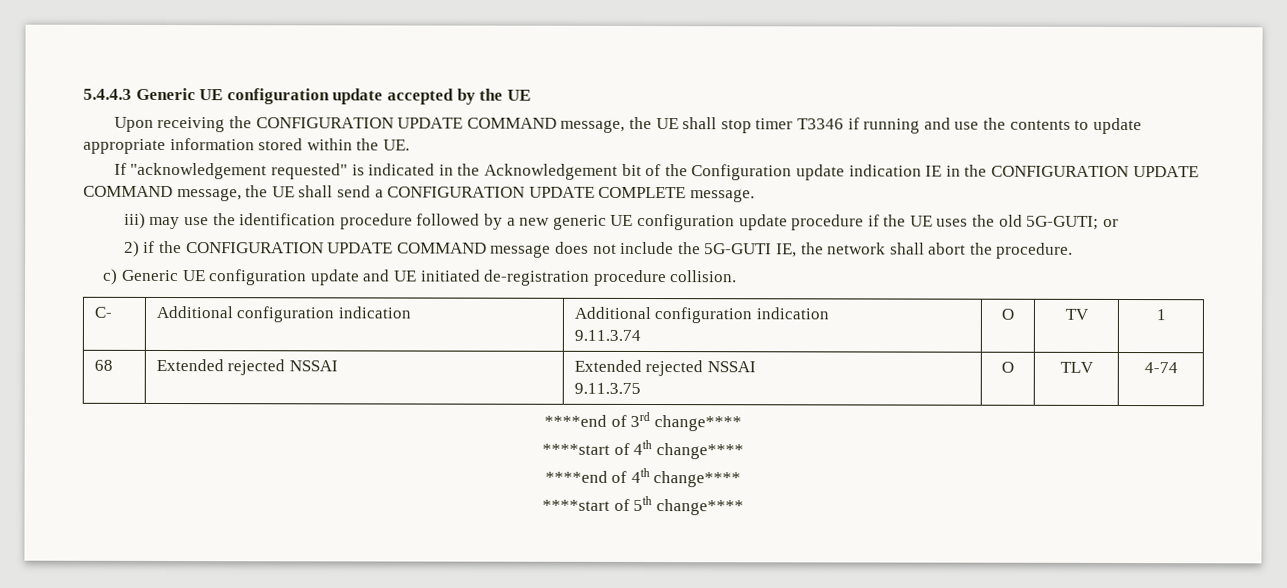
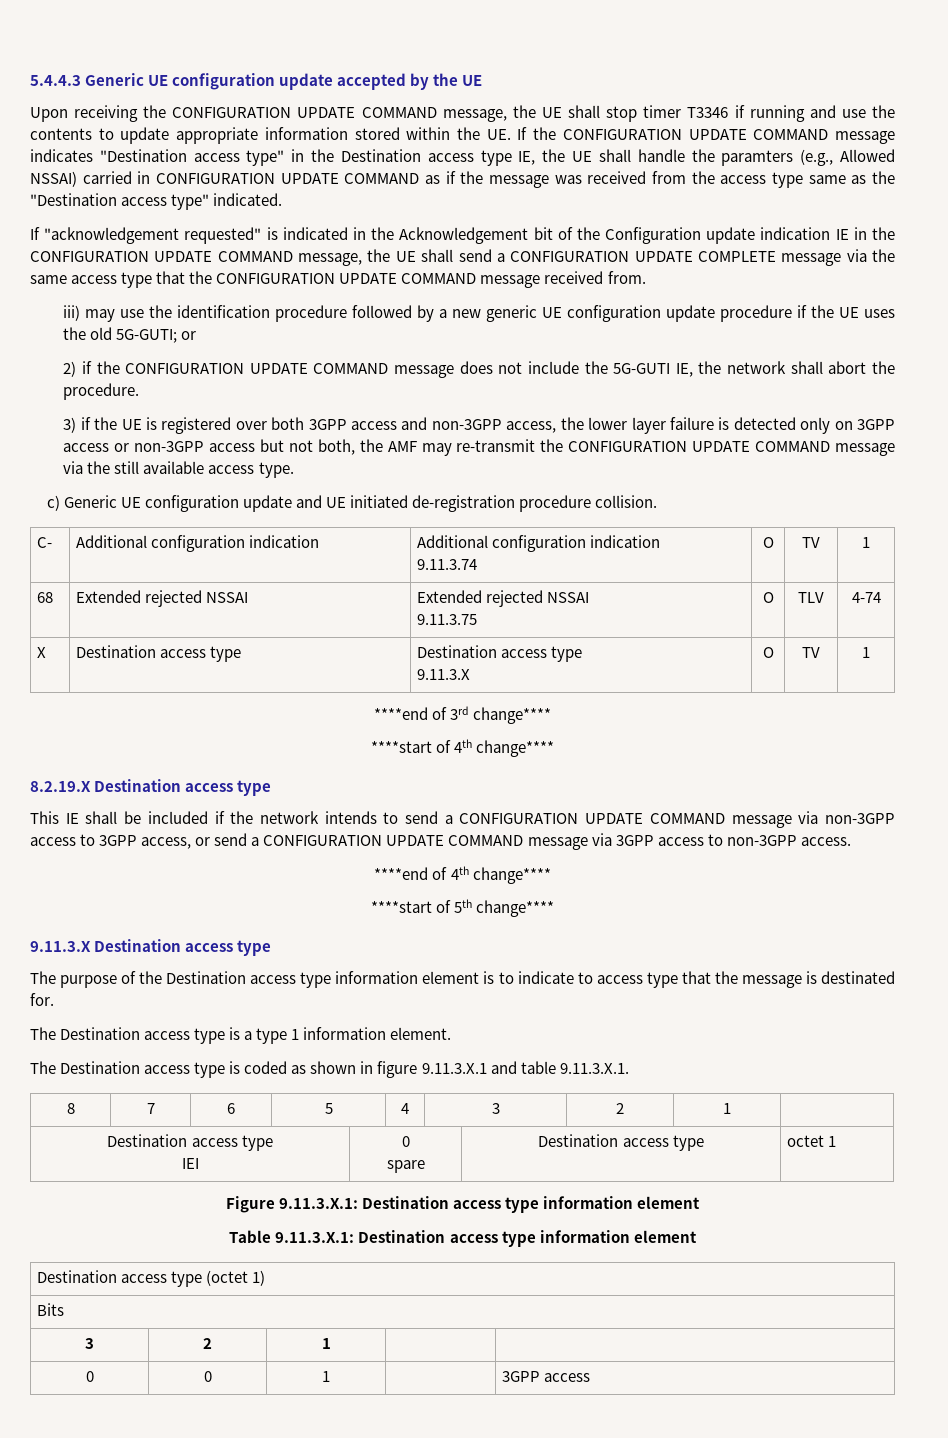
(410, 145) none -> [517,127,895,144] [30,149,896,166] [30,171,895,188] [30,193,283,210] If the CONFIGURATION UPDATE COMMAND message indicates "Destination access type" in the Destination access type IE, the UE shall handle the paramters (e.g., Allowed NSSAI) carried in CONFIGURATION UPDATE COMMAND as if the message was received from the access type same as the "Destination access type" indicated.
[689,189,755,203] message. -> [781,249,896,266] [30,271,646,288] message via the same access type that the CONFIGURATION UPDATE COMMAND message received from.
(1074, 250) none -> [63,417,895,434] [63,439,895,456] [63,461,294,478] // 3) if the UE is registered over both 3GPP access and non-3GPP access, the lower layer failure is detected only on 3GPP access or non-3GPP access but not both, the AMF may re-transmit the CONFIGURATION UPDATE COMMAND message via the still available access type.
(1178, 368) none -> [36,647,46,658] [75,645,241,662] [416,645,582,662] [416,669,470,680] [762,647,774,658] [801,647,820,658] [861,647,870,658] // X | Destination access type | Destination access type // 9.11.3.X | O | TV | 1
(744, 451) none -> [30,779,272,796] [30,811,896,828] [30,833,851,850] // 8.2.19.X Destination access type // This IE shall be included if the network intends to send a CONFIGURATION UPDATE COMMAND message via non-3GPP access to 3GPP access, or send a CONFIGURATION UPDATE COMMAND message via 3GPP access to non-3GPP access.
(744, 507) none -> [30,939,272,956] [30,971,896,988] [30,993,54,1006] [30,1027,452,1044] [30,1061,629,1078] [66,1103,75,1114] [146,1103,155,1114] [227,1103,235,1114] [324,1103,333,1114] [401,1103,409,1114] [491,1103,500,1114] [615,1103,624,1114] [722,1103,731,1114] [107,1134,273,1151] [181,1158,199,1169] [401,1136,410,1147] [386,1160,425,1173] [538,1134,704,1151] [786,1135,836,1147] [225,1196,701,1213] [229,1230,697,1247] [36,1270,265,1287] [36,1303,64,1316] [85,1338,94,1349] [203,1338,212,1349] [321,1338,331,1349] [85,1371,94,1382] [203,1371,212,1382] [322,1371,330,1382] [501,1371,590,1382] // 9.11.3.X Destination access type // The purpose of the Destination access type information element is to indicate to access type that the message is destinated for. // The Destination access type is a type 1 information element. // The Destination access type is coded as shown in figure 9.11.3.X.1 and table 9.11.3.X.1. // 8 | 7 | 6 | 5 | 4 | 3 | 2 | 1 | // Destination access type // IEI | 0 // spare | Destination access type | octet 1 // Figure 9.11.3.X.1: Destination access type information element // Table 9.11.3.X.1: Destination access type information element // Destination access type (octet 1) // Bits // 3 | 2 | 1 | | // 0 | 0 | 1 | | 3GPP access

